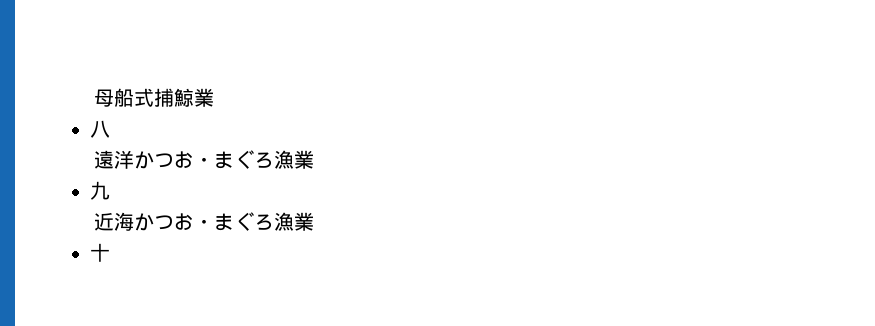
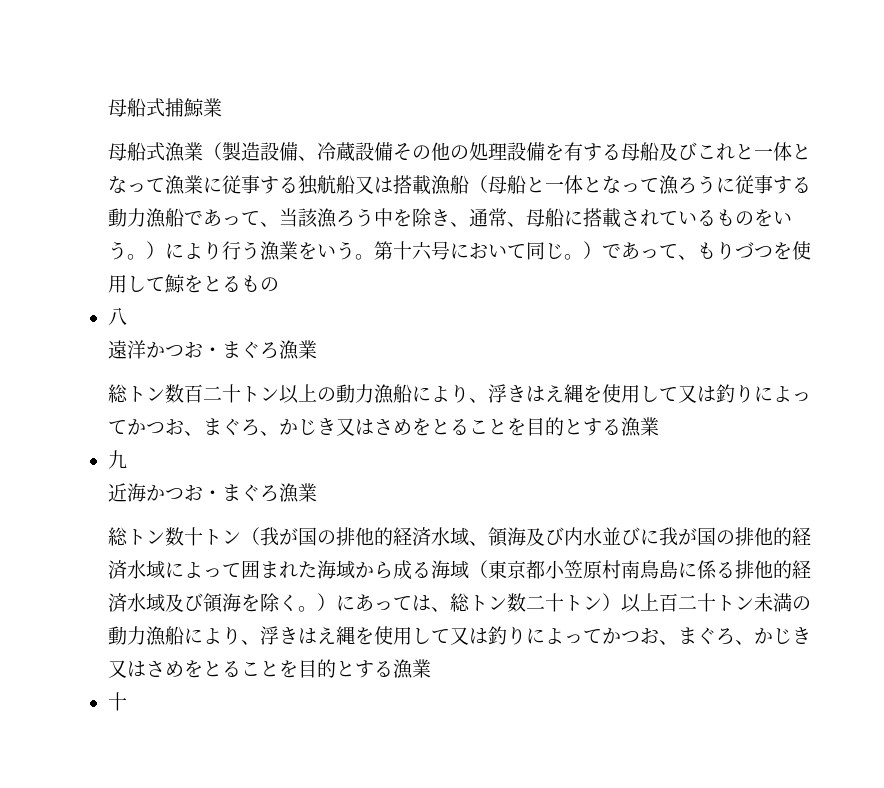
(214, 97) none -> [108,142,812,162] [108,175,812,195] [108,208,793,228] [108,241,812,261] [108,274,280,293] // 母船式漁業（製造設備、冷蔵設備その他の処理設備を有する母船及びこれと一体となって漁業に従事する独航船又は搭載漁船（母船と一体となって漁ろうに従事する動力漁船であって、当該漁ろう中を除き、通常、母船に搭載されているものをいう。）により行う漁業をいう。第十六号において同じ。）であって、もりづつを使用して鯨をとるもの
(314, 159) none -> [108,384,812,404] [108,417,660,437] // 総トン数百二十トン以上の動力漁船により、浮きはえ縄を使用して又は釣りによってかつお、まぐろ、かじき又はさめをとることを目的とする漁業
(314, 221) none -> [108,527,812,547] [108,560,812,580] [108,593,812,613] [108,626,812,646] [108,659,432,679] // 総トン数十トン（我が国の排他的経済水域、領海及び内水並びに我が国の排他的経済水域によって囲まれた海域から成る海域（東京都小笠原村南鳥島に係る排他的経済水域及び領海を除く。）にあっては、総トン数二十トン）以上百二十トン未満の動力漁船により、浮きはえ縄を使用して又は釣りによってかつお、まぐろ、かじき又はさめをとることを目的とする漁業

